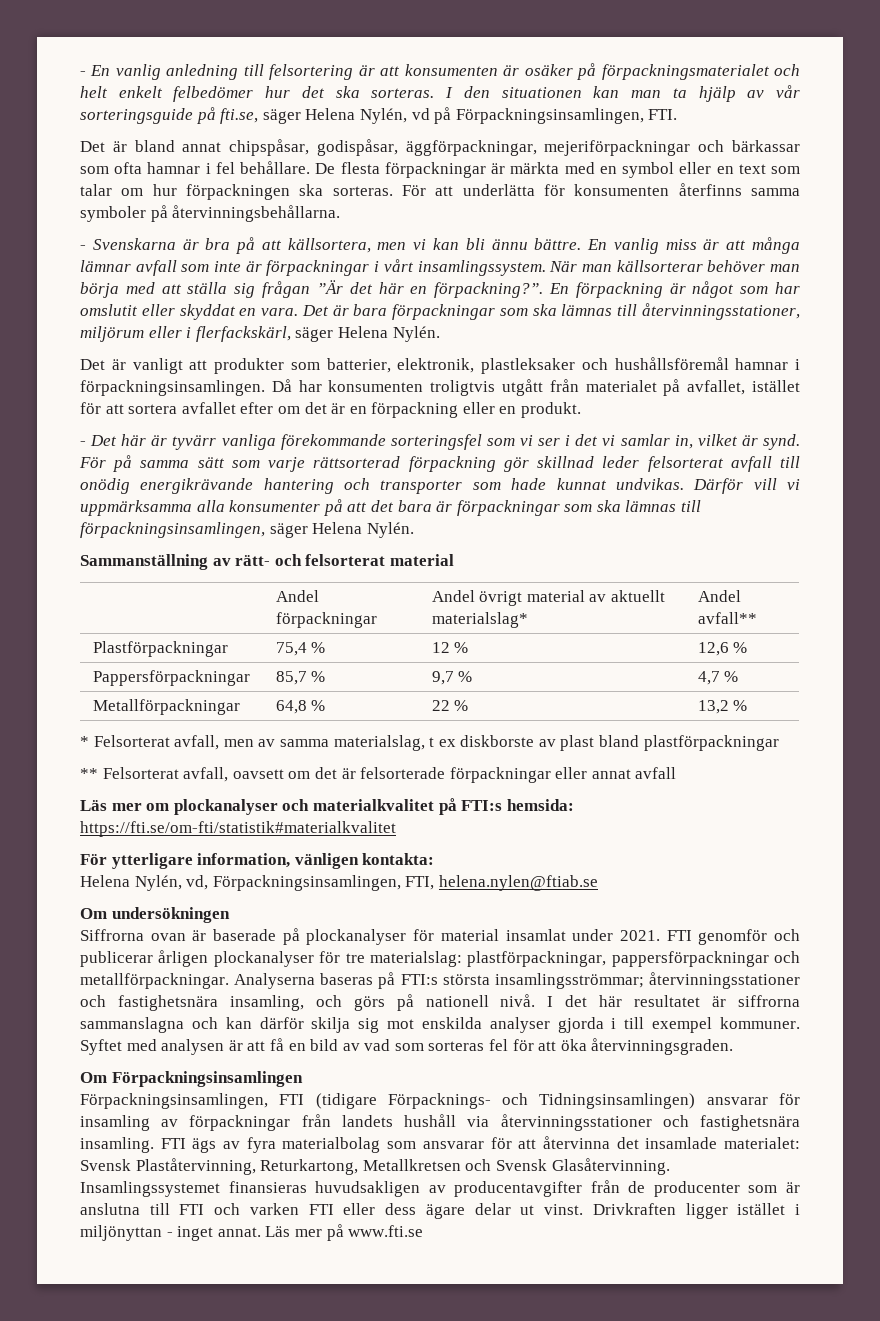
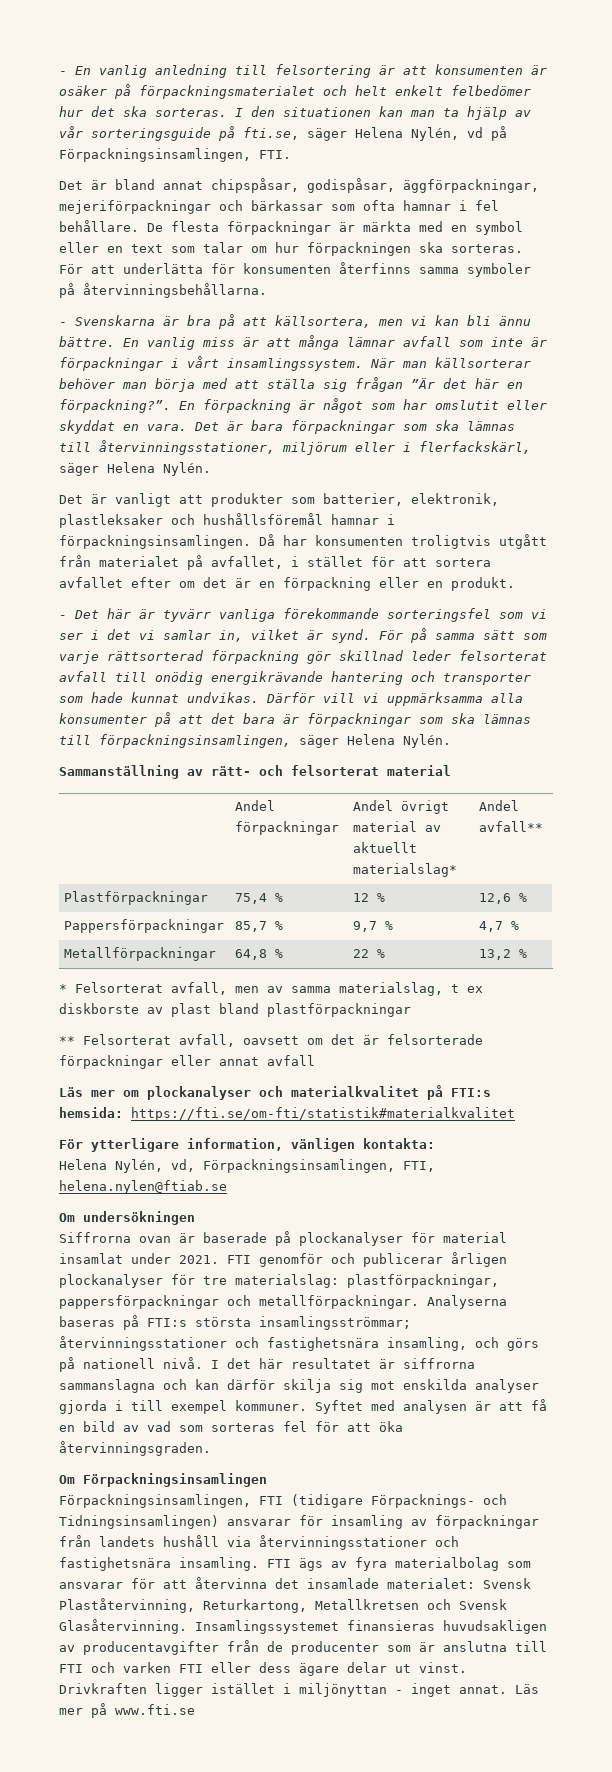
[752,380,800,392] istället -> [291,556,363,567] i stället

